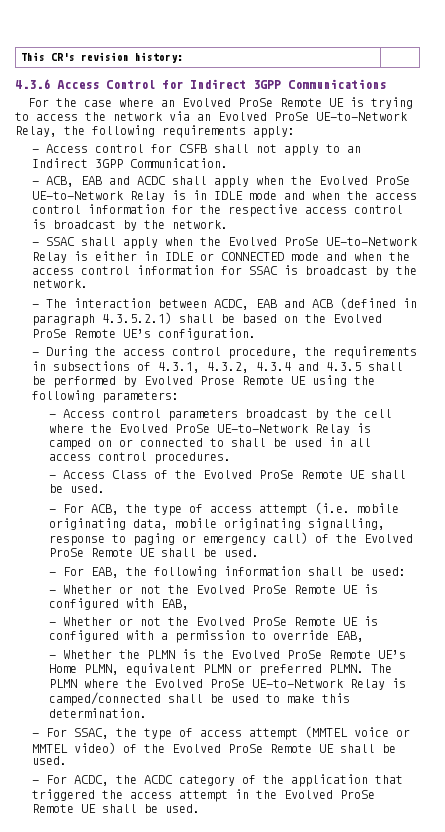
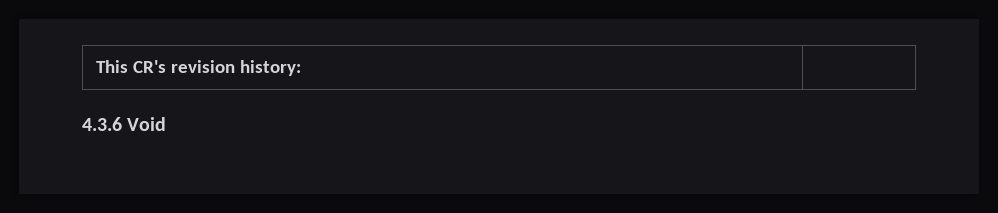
[57,79,386,89] [28,97,414,109] [15,111,407,121] [15,125,295,138] [32,144,362,156] [32,158,229,168] [32,176,411,188] [32,190,418,202] [32,204,404,217] [32,219,229,231] [32,237,418,249] [32,251,411,263] [32,265,418,277] [32,279,89,288] [32,297,418,310] [32,312,383,326] [32,328,257,340] [32,346,418,359] [32,361,404,373] [32,375,376,388] [32,390,180,403] [49,409,393,421] [49,423,372,435] [49,437,372,450] [49,452,232,464] [49,470,407,479] [49,484,106,493] [49,502,400,516] [49,518,386,530] [49,532,414,546] [49,548,260,557] [49,566,407,578] [49,584,379,594] [49,598,190,610] [49,616,379,626] [49,630,365,643] [49,649,407,659] [49,663,393,676] [49,678,407,690] [49,692,351,706] [49,708,148,718] [32,726,411,740] [32,742,397,754] [32,756,68,765] [32,774,404,787] [32,789,376,802] [32,804,201,813] Access Control for Indirect 3GPP Communications // For the case where an Evolved ProSe Remote UE is trying to access the network via an Evolved ProSe UE-to-Network Relay, the following requirements apply: // - Access control for CSFB shall not apply to an Indirect 3GPP Communication. // - ACB, EAB and ACDC shall apply when the Evolved ProSe UE-to-Network Relay is in IDLE mode and when the access control information for the respective access control is broadcast by the network. // - SSAC shall apply when the Evolved ProSe UE-to-Network Relay is either in IDLE or CONNECTED mode and when the access control information for SSAC is broadcast by the network. // - The interaction between ACDC, EAB and ACB (defined in paragraph 4.3.5.2.1) shall be based on the Evolved ProSe Remote UE’s configuration. // - During the access control procedure, the requirements in subsections of 4.3.1, 4.3.2, 4.3.4 and 4.3.5 shall be performed by Evolved Prose Remote UE using the following parameters: // - Access control parameters broadcast by the cell where the Evolved ProSe UE-to-Network Relay is camped on or connected to shall be used in all access control procedures. // - Access Class of the Evolved ProSe Remote UE shall be used. // - For ACB, the type of access attempt (i.e. mobile originating data, mobile originating signalling, response to paging or emergency call) of the Evolved ProSe Remote UE shall be used. // - For EAB, the following information shall be used: // - Whether or not the Evolved ProSe Remote UE is configured with EAB, // - Whether or not the Evolved ProSe Remote UE is configured with a permission to override EAB, // - Whether the PLMN is the Evolved ProSe Remote UE’s Home PLMN, equivalent PLMN or preferred PLMN. The PLMN where the Evolved ProSe UE-to-Network Relay is camped/connected shall be used to make this determination. // - For SSAC, the type of access attempt (MMTEL voice or MMTEL video) of the Evolved ProSe Remote UE shall be used. // - For ACDC, the ACDC category of the application that triggered the access attempt in the Evolved ProSe Remote UE shall be used. -> [127,117,167,131] Void

